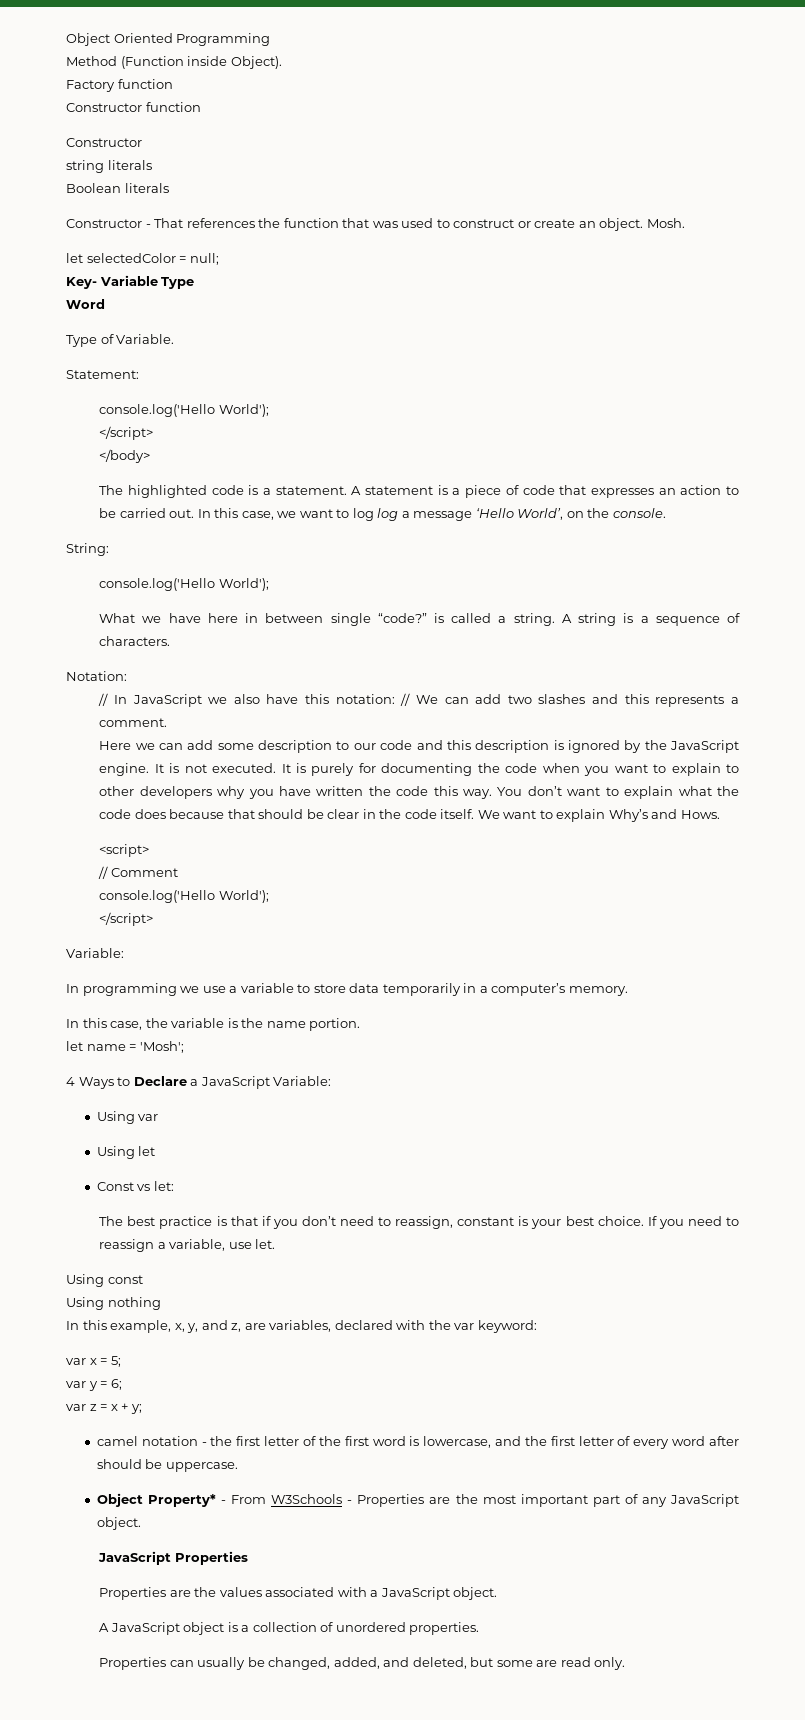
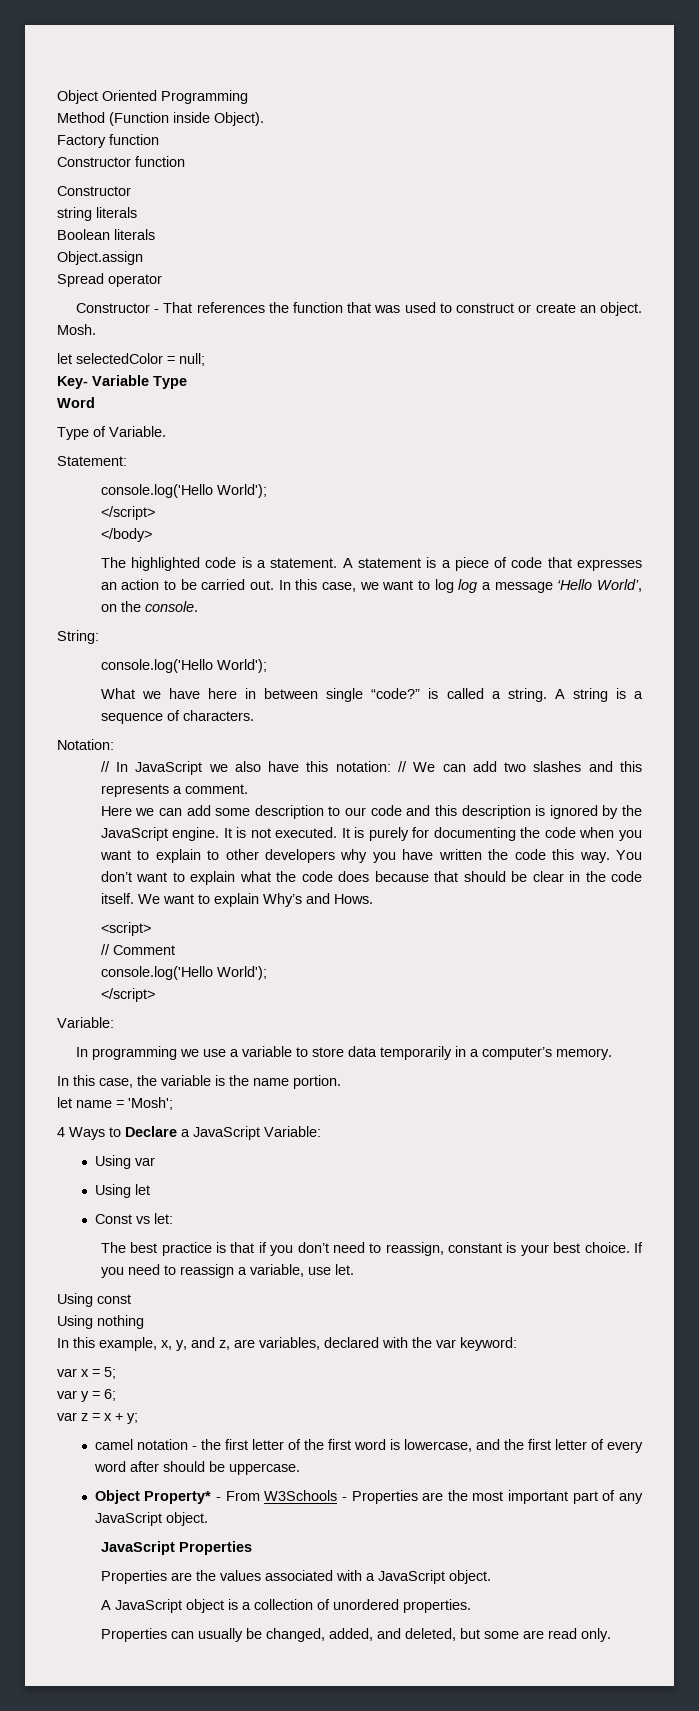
(169, 188) none -> [57,251,143,265] [57,273,162,287] // Object.assign // Spread operator

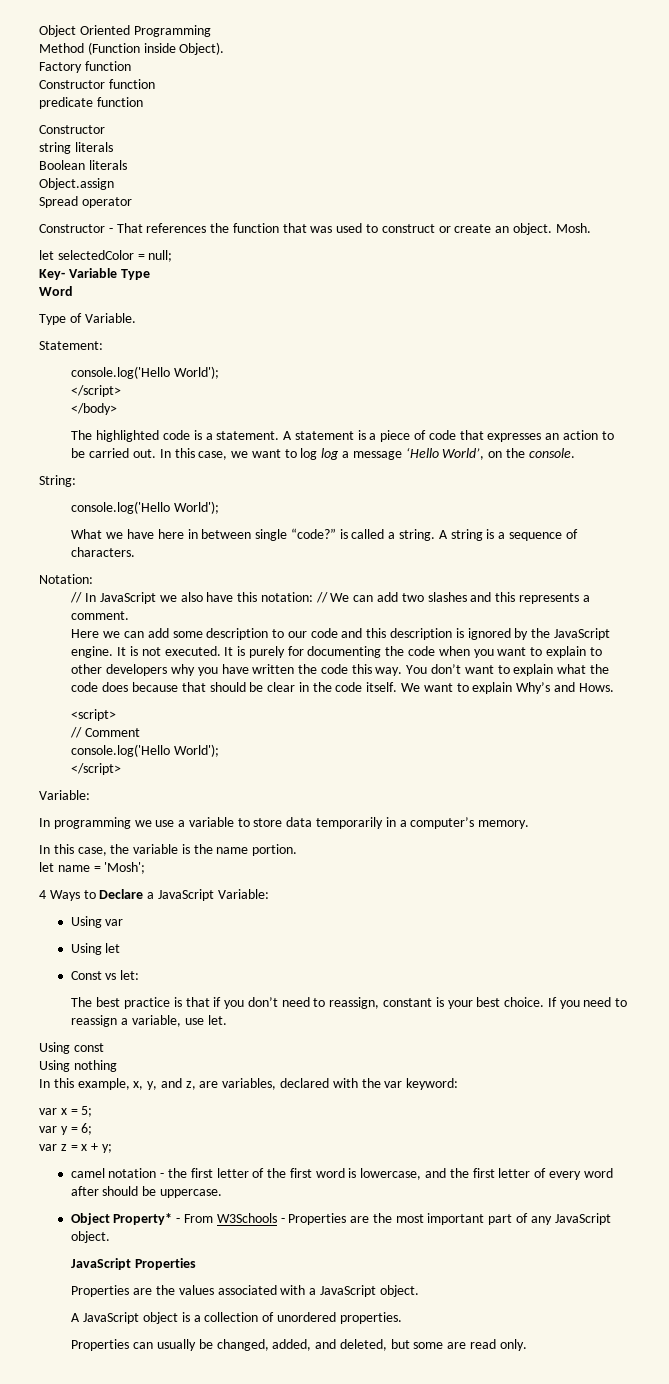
(185, 161) none -> [39,97,143,109] // predicate function

